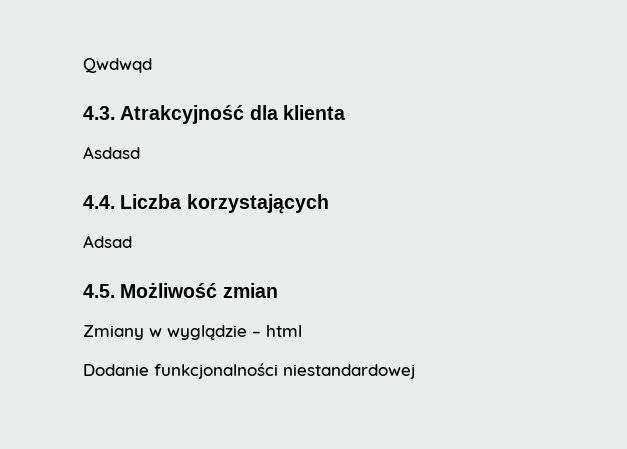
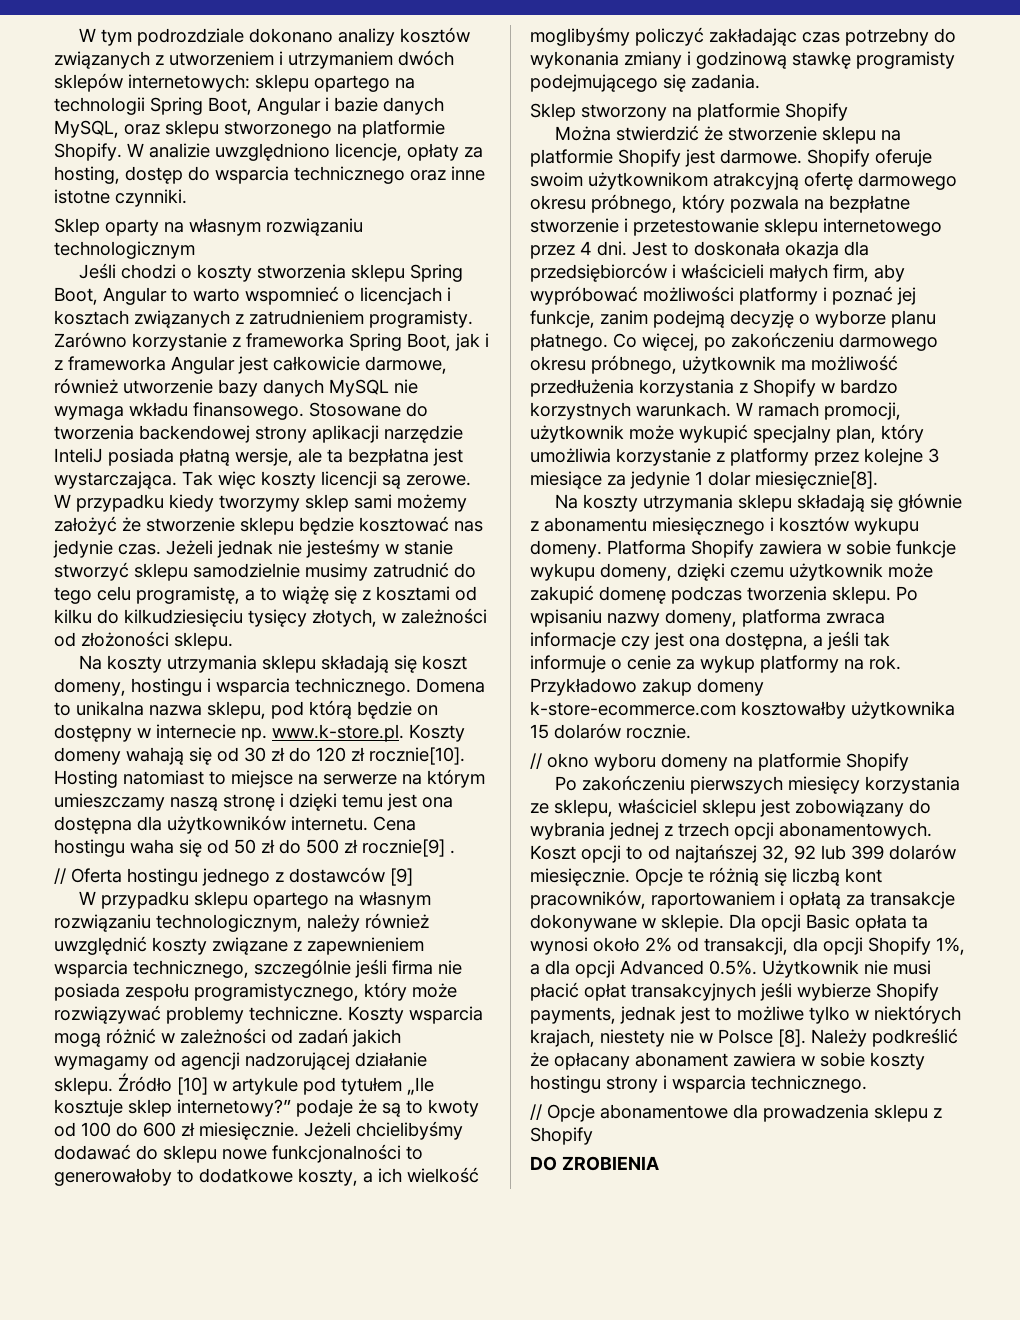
[83,58,152,73] [83,105,345,124] [83,146,140,159] [83,194,329,214] [83,235,132,248] [83,283,278,298] [83,325,302,340] [83,363,415,379] Qwdwqd // 4.3. Atrakcyjność dla klienta // Asdasd // 4.4. Liczba korzystających // Adsad // 4.5. Możliwość zmian // Zmiany w wyglądzie – html // Dodanie funkcjonalności niestandardowej -> [79,27,471,46] [54,50,454,69] [54,73,415,92] [54,97,444,115] [54,120,445,138] [54,143,483,161] [54,166,485,184] [54,189,187,207] [54,218,363,236] [54,241,195,259] [79,263,464,282] [54,286,451,305] [54,310,473,328] [54,332,489,351] [54,356,447,374] [54,378,418,397] [54,402,428,420] [54,425,463,443] [54,448,463,466] [54,471,471,489] [54,494,467,512] [54,516,483,535] [53,539,453,558] [54,562,476,581] [54,586,477,604] [54,608,487,627] [54,631,233,650] [79,655,468,673] [54,678,485,696] [54,700,438,719] [54,724,465,742] [54,747,465,765] [54,769,485,788] [54,793,453,811] [54,815,416,834] [54,839,455,857] [54,867,413,886] [79,891,432,909] [54,913,429,932] [54,936,424,955] [54,959,462,978] [54,982,457,1001] [54,1005,483,1024] [54,1028,401,1047] [54,1052,427,1070] [54,1073,434,1095] [54,1099,479,1117] [54,1121,463,1140] [54,1144,423,1163] [54,1167,479,1186] [530,27,956,46] [530,51,955,69] [530,74,760,92] [530,103,848,121] [555,125,902,144] [530,149,932,167] [530,172,957,190] [530,194,910,213] [530,218,942,236] [530,241,869,259] [530,263,905,282] [530,286,916,305] [530,310,936,328] [530,332,938,351] [530,355,898,374] [530,379,898,397] [530,402,901,420] [530,424,924,443] [530,448,939,466] [530,471,878,489] [555,493,963,512] [530,516,919,535] [530,540,956,558] [530,563,933,581] [530,585,918,604] [530,609,885,627] [530,631,890,650] [530,655,901,673] [530,678,764,696] [530,701,955,719] [530,723,691,739] [530,753,909,771] [555,775,961,794] [530,798,931,817] [530,822,932,840] [530,844,956,863] [530,867,882,886] [530,890,955,909] [530,914,928,932] [530,937,965,955] [530,960,931,978] [530,982,939,1001] [530,1005,961,1024] [530,1028,958,1047] [530,1052,925,1070] [530,1075,867,1093] [530,1104,942,1122] [530,1127,593,1145] [530,1156,659,1171] W tym podrozdziale dokonano analizy kosztów związanych z utworzeniem i utrzymaniem dwóch sklepów internetowych: sklepu opartego na technologii Spring Boot, Angular i bazie danych MySQL, oraz sklepu stworzonego na platformie Shopify. W analizie uwzględniono licencje, opłaty za hosting, dostęp do wsparcia technicznego oraz inne istotne czynniki. // Sklep oparty na własnym rozwiązaniu technologicznym // Jeśli chodzi o koszty stworzenia sklepu Spring Boot, Angular to warto wspomnieć o licencjach i kosztach związanych z zatrudnieniem programisty. Zarówno korzystanie z frameworka Spring Boot, jak i z frameworka Angular jest całkowicie darmowe, również utworzenie bazy danych MySQL nie wymaga wkładu finansowego. Stosowane do tworzenia backendowej strony aplikacji narzędzie InteliJ posiada płatną wersje, ale ta bezpłatna jest wystarczająca. Tak więc koszty licencji są zerowe. W przypadku kiedy tworzymy sklep sami możemy założyć że stworzenie sklepu będzie kosztować nas jedynie czas. Jeżeli jednak nie jesteśmy w stanie stworzyć sklepu samodzielnie musimy zatrudnić do tego celu programistę, a to wiążę się z kosztami od kilku do kilkudziesięciu tysięcy złotych, w zależności od złożoności sklepu. // Na koszty utrzymania sklepu składają się koszt domeny, hostingu i wsparcia technicznego. Domena to unikalna nazwa sklepu, pod którą będzie on dostępny w internecie np. www.k-store.pl. Koszty domeny wahają się od 30 zł do 120 zł rocznie[10]. Hosting natomiast to miejsce na serwerze na którym umieszczamy naszą stronę i dzięki temu jest ona dostępna dla użytkowników internetu. Cena hostingu waha się od 50 zł do 500 zł rocznie[9] . // // Oferta hostingu jednego z dostawców [9] // W przypadku sklepu opartego na własnym rozwiązaniu technologicznym, należy również uwzględnić koszty związane z zapewnieniem wsparcia technicznego, szczególnie jeśli firma nie posiada zespołu programistycznego, który może rozwiązywać problemy techniczne. Koszty wsparcia mogą różnić w zależności od zadań jakich wymagamy od agencji nadzorującej działanie sklepu. Źródło [10] w artykule pod tytułem „Ile kosztuje sklep internetowy?” podaje że są to kwoty od 100 do 600 zł miesięcznie. Jeżeli chcielibyśmy dodawać do sklepu nowe funkcjonalności to generowałoby to dodatkowe koszty, a ich wielkość moglibyśmy policzyć zakładając czas potrzebny do wykonania zmiany i godzinową stawkę programisty podejmującego się zadania. // Sklep stworzony na platformie Shopify // Można stwierdzić że stworzenie sklepu na platformie Shopify jest darmowe. Shopify oferuje swoim użytkownikom atrakcyjną ofertę darmowego okresu próbnego, który pozwala na bezpłatne stworzenie i przetestowanie sklepu internetowego przez 4 dni. Jest to doskonała okazja dla przedsiębiorców i właścicieli małych firm, aby wypróbować możliwości platformy i poznać jej funkcje, zanim podejmą decyzję o wyborze planu płatnego. Co więcej, po zakończeniu darmowego okresu próbnego, użytkownik ma możliwość przedłużenia korzystania z Shopify w bardzo korzystnych warunkach. W ramach promocji, użytkownik może wykupić specjalny plan, który umożliwia korzystanie z platformy przez kolejne 3 miesiące za jedynie 1 dolar miesięcznie[8]. // Na koszty utrzymania sklepu składają się głównie z abonamentu miesięcznego i kosztów wykupu domeny. Platforma Shopify zawiera w sobie funkcje wykupu domeny, dzięki czemu użytkownik może zakupić domenę podczas tworzenia sklepu. Po wpisaniu nazwy domeny, platforma zwraca informacje czy jest ona dostępna, a jeśli tak informuje o cenie za wykup platformy na rok. Przykładowo zakup domeny k-store-ecommerce.com kosztowałby użytkownika 15 dolarów rocznie. // // okno wyboru domeny na platformie Shopify // Po zakończeniu pierwszych miesięcy korzystania ze sklepu, właściciel sklepu jest zobowiązany do wybrania jednej z trzech opcji abonamentowych. Koszt opcji to od najtańszej 32, 92 lub 399 dolarów miesięcznie. Opcje te różnią się liczbą kont pracowników, raportowaniem i opłatą za transakcje dokonywane w sklepie. Dla opcji Basic opłata ta wynosi około 2% od transakcji, dla opcji Shopify 1%, a dla opcji Advanced 0.5%. Użytkownik nie musi płacić opłat transakcyjnych jeśli wybierze Shopify payments, jednak jest to możliwe tylko w niektórych krajach, niestety nie w Polsce [8]. Należy podkreślić że opłacany abonament zawiera w sobie koszty hostingu strony i wsparcia technicznego. // // Opcje abonamentowe dla prowadzenia sklepu z Shopify // DO ZROBIENIA

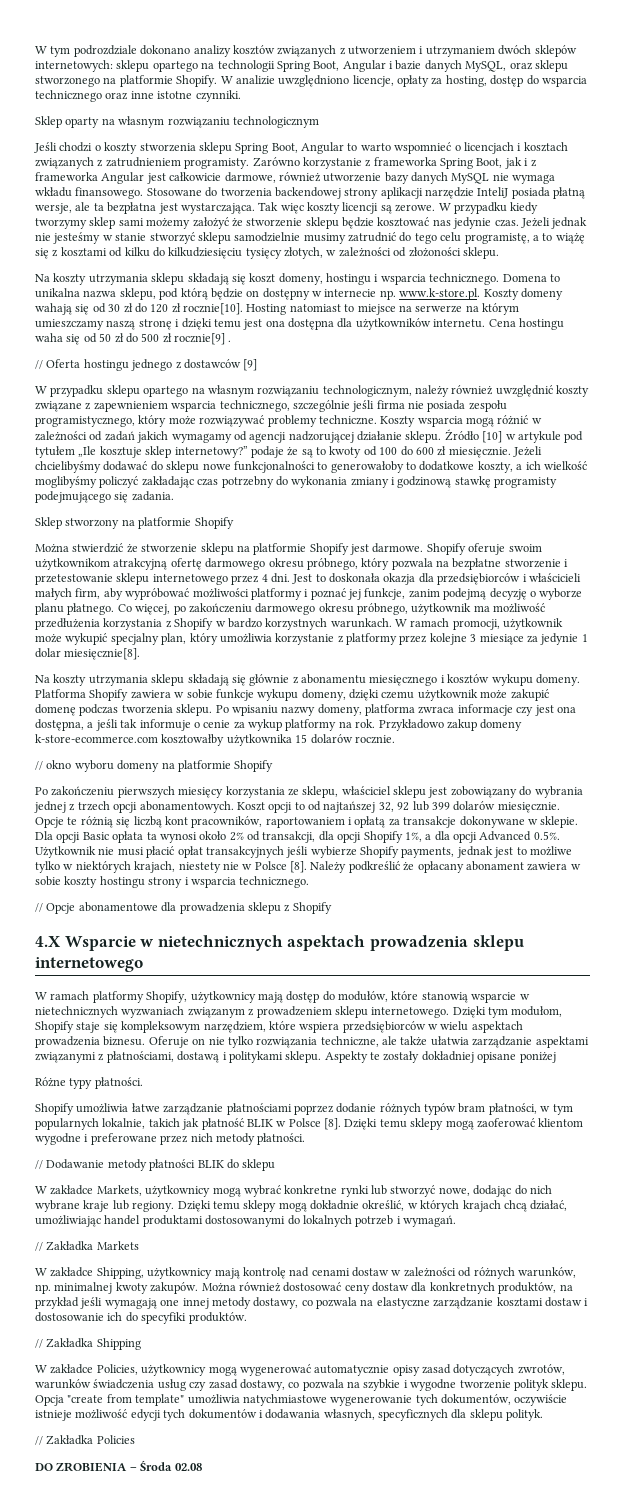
(593, 1136) none -> [35,935,524,951] [35,957,143,972] [35,991,530,1003] [35,1006,563,1018] [35,1021,523,1033] [35,1036,589,1048] [35,1051,556,1063] [35,1077,143,1089] [35,1103,573,1115] [35,1118,584,1130] [35,1133,306,1145] [35,1159,276,1171] [35,1185,552,1197] [35,1200,568,1212] [35,1215,456,1227] [35,1241,139,1251] [35,1267,576,1279] [35,1282,573,1294] [35,1297,589,1309] [35,1312,247,1324] [35,1338,141,1350] [35,1364,565,1376] [35,1379,588,1391] [35,1394,568,1406] [35,1409,544,1421] [35,1435,135,1445] // 4.X Wsparcie w nietechnicznych aspektach prowadzenia sklepu internetowego // W ramach platformy Shopify, użytkownicy mają dostęp do modułów, które stanowią wsparcie w nietechnicznych wyzwaniach związanym z prowadzeniem sklepu internetowego. Dzięki tym modułom, Shopify staje się kompleksowym narzędziem, które wspiera przedsiębiorców w wielu aspektach prowadzenia biznesu. Oferuje on nie tylko rozwiązania techniczne, ale także ułatwia zarządzanie aspektami związanymi z płatnościami, dostawą i politykami sklepu. Aspekty te zostały dokładniej opisane poniżej // Różne typy płatności. // Shopify umożliwia łatwe zarządzanie płatnościami poprzez dodanie różnych typów bram płatności, w tym popularnych lokalnie, takich jak płatność BLIK w Polsce [8]. Dzięki temu sklepy mogą zaoferować klientom wygodne i preferowane przez nich metody płatności. // // Dodawanie metody płatności BLIK do sklepu // W zakładce Markets, użytkownicy mogą wybrać konkretne rynki lub stworzyć nowe, dodając do nich wybrane kraje lub regiony. Dzięki temu sklepy mogą dokładnie określić, w których krajach chcą działać, umożliwiając handel produktami dostosowanymi do lokalnych potrzeb i wymagań. // // Zakładka Markets // W zakładce Shipping, użytkownicy mają kontrolę nad cenami dostaw w zależności od różnych warunków, np. minimalnej kwoty zakupów. Można również dostosować ceny dostaw dla konkretnych produktów, na przykład jeśli wymagają one innej metody dostawy, co pozwala na elastyczne zarządzanie kosztami dostaw i dostosowanie ich do specyfiki produktów. // // Zakładka Shipping // W zakładce Policies, użytkownicy mogą wygenerować automatycznie opisy zasad dotyczących zwrotów, warunków świadczenia usług czy zasad dostawy, co pozwala na szybkie i wygodne tworzenie polityk sklepu. Opcja "create from template" umożliwia natychmiastowe wygenerowanie tych dokumentów, oczywiście istnieje możliwość edycji tych dokumentów i dodawania własnych, specyficznych dla sklepu polityk. // // Zakładka Policies
(659, 1163) none -> [129,1460,202,1471] – Środa 02.08

